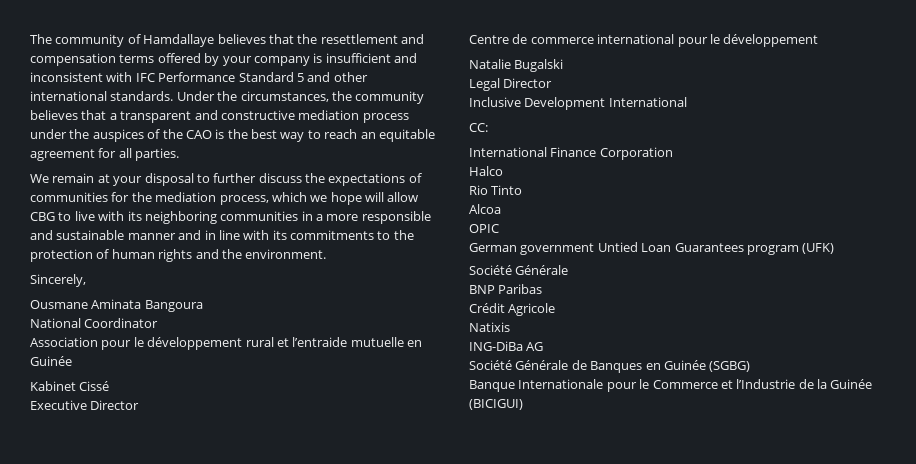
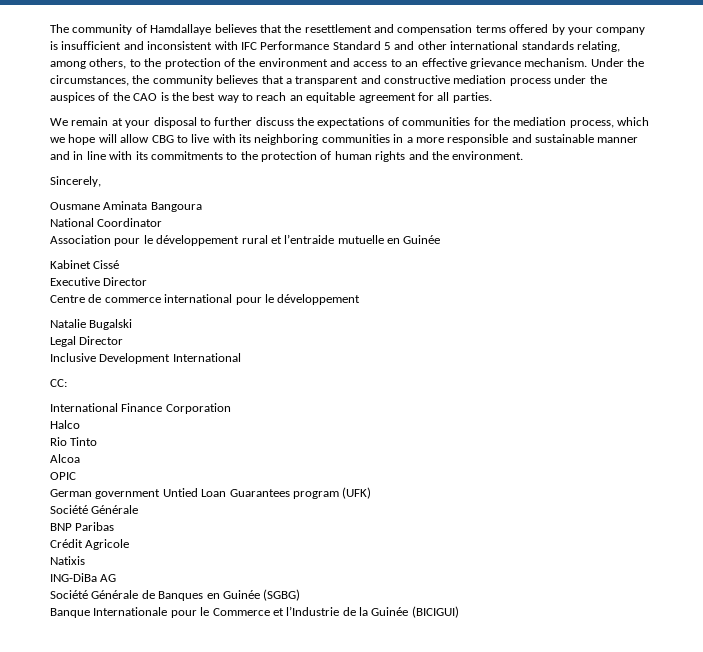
[110,91,174,101] standards. -> [521,41,620,52] [50,58,588,69] standards relating, among others, to the protection of the environment and access to an effective grievance mechanism.

